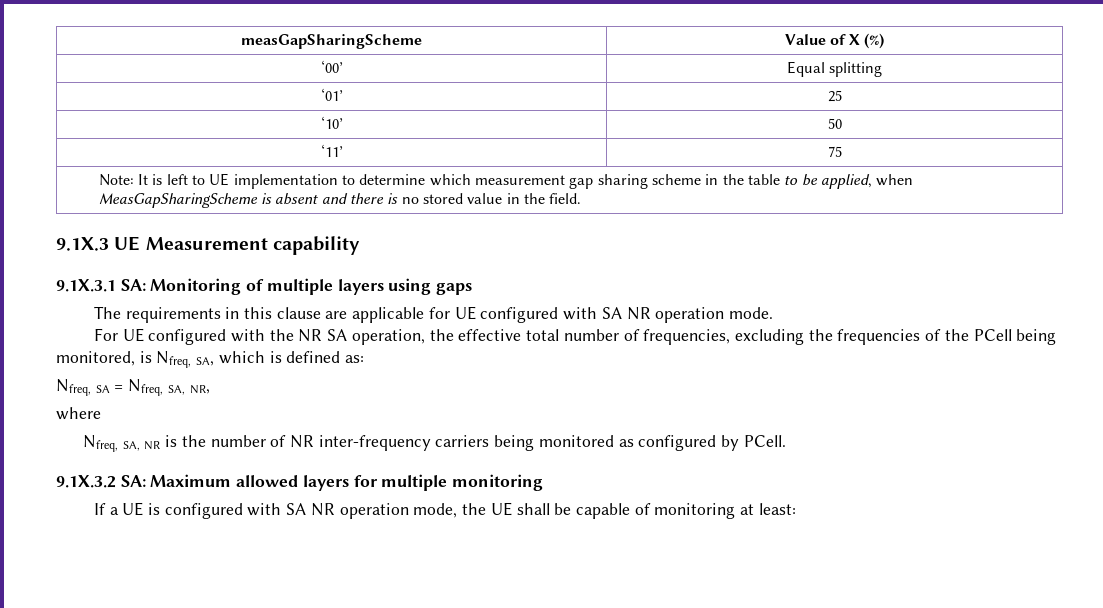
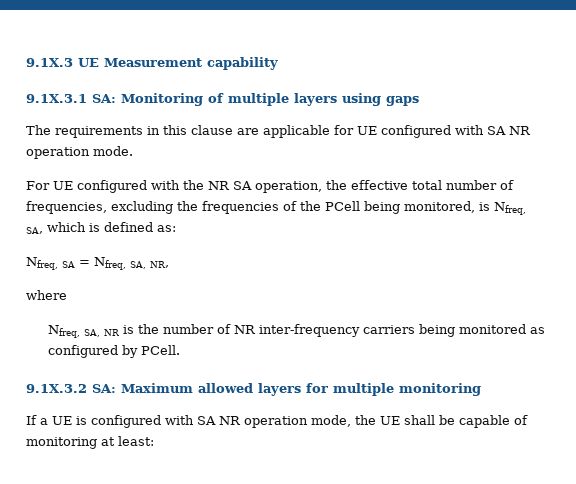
[240,34,422,49] [784,33,885,49] [320,60,343,73] [786,61,883,77] [320,88,343,101] [827,90,842,102] [320,116,343,129] [827,118,842,129] [320,144,343,157] [827,146,842,157] [98,173,914,189] [98,193,582,208] measGapSharingScheme | Value of X (%) // ‘00’ | Equal splitting // ‘01’ | 25 // ‘10’ | 50 // ‘11’ | 75 // Note: It is left to UE implementation to determine which measurement gap sharing scheme in the table to be applied, when MeasGapSharingScheme is absent and there is no stored value in the field. // -> (26, 62) none

